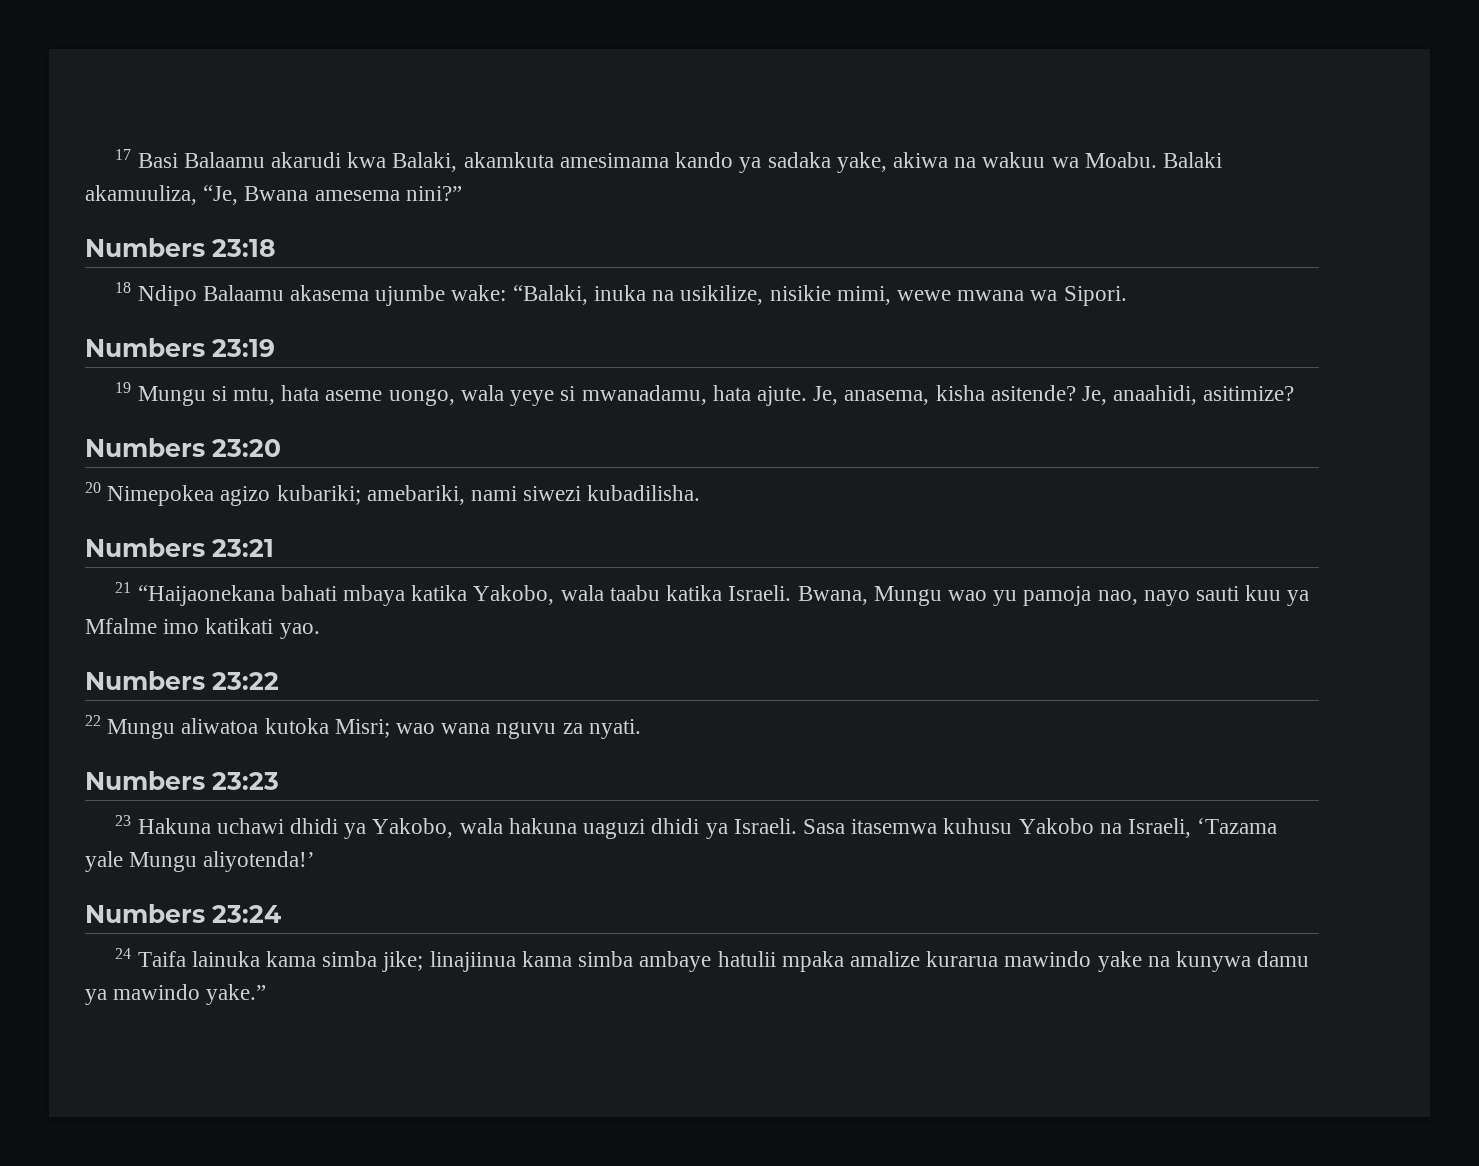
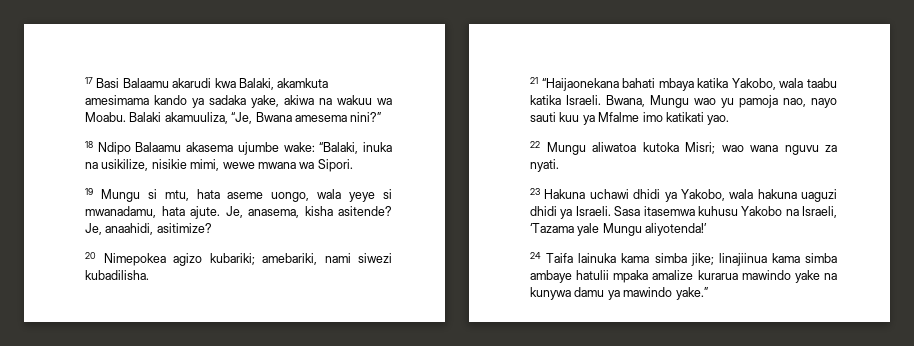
[85,238,276,257] // Numbers 23:18 -> (382, 117) none
[85,338,275,357] // Numbers 23:19 -> (353, 165) none
[85,438,281,457] // Numbers 23:20 -> (212, 228) none
[85,538,274,557] // Numbers 23:21 -> (149, 275) none
[85,671,279,690] // Numbers 23:22 -> (730, 120) none
[85,771,279,790] // Numbers 23:23 -> (559, 165) none
[85,904,281,923] // Numbers 23:24 -> (708, 229) none

